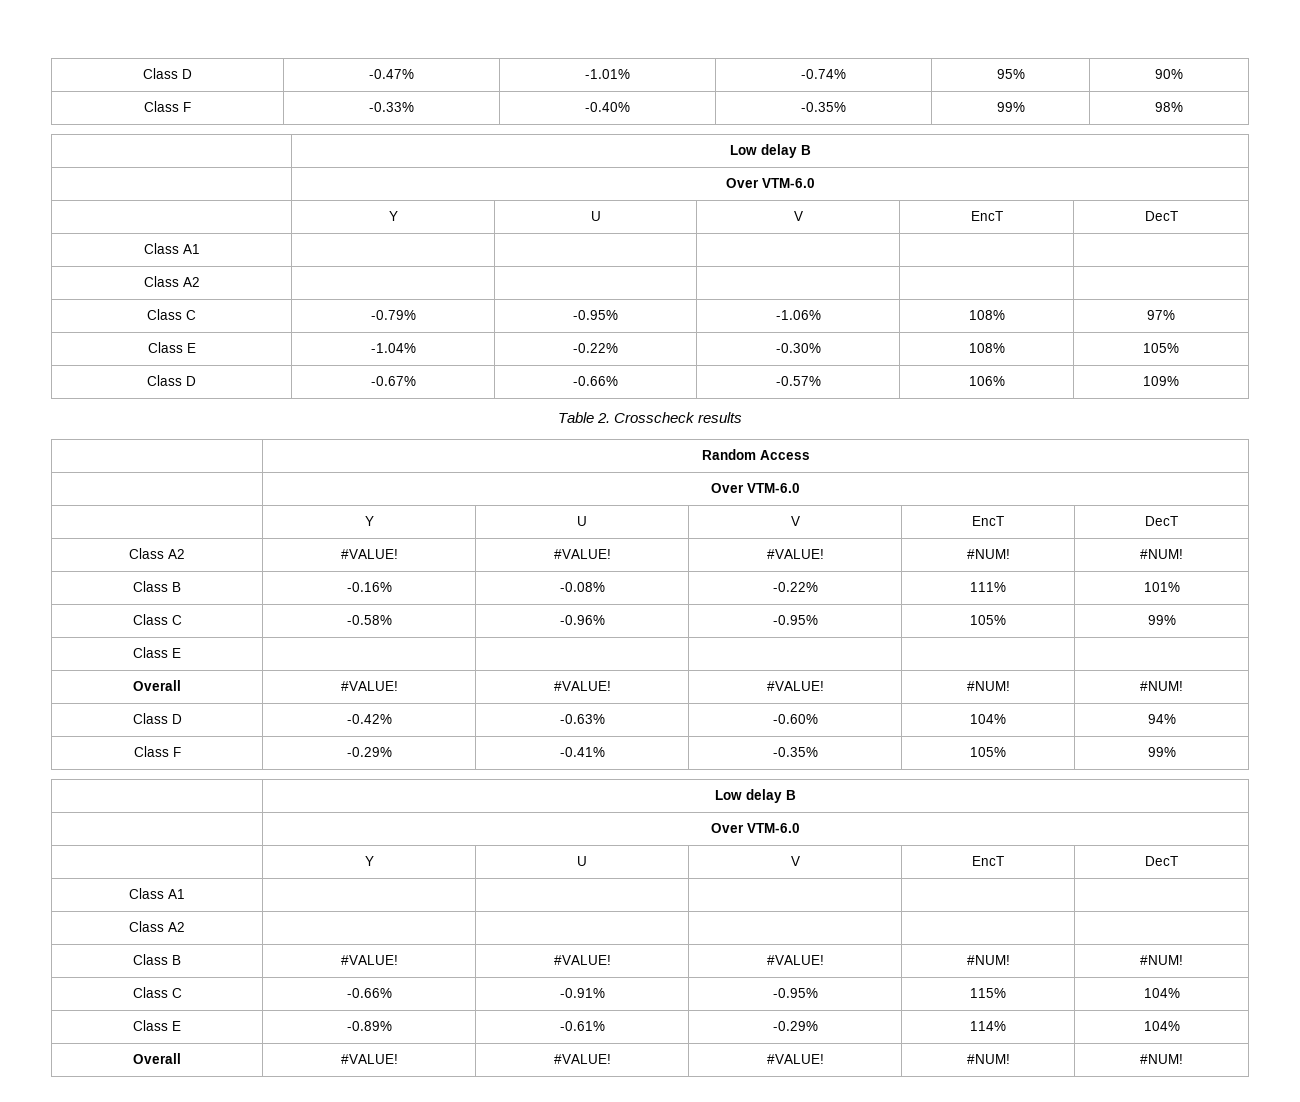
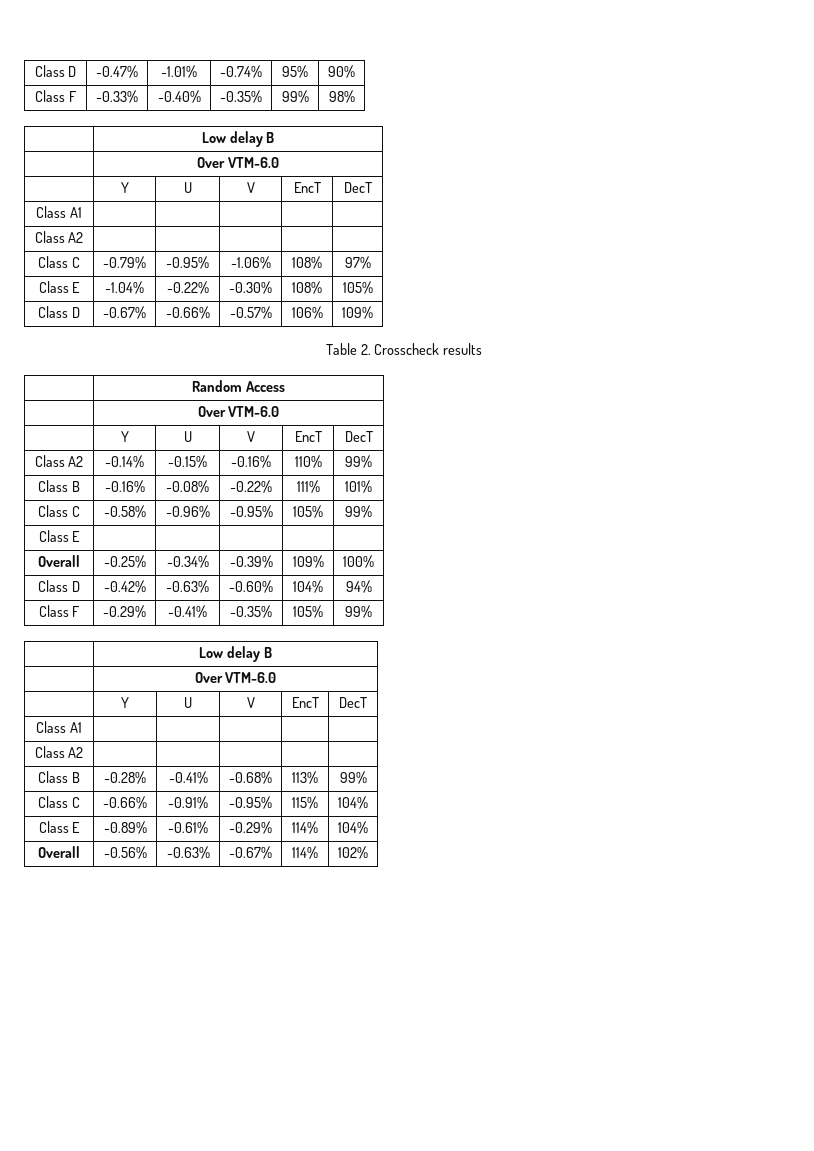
[340,549,398,559] [553,549,611,559] [766,549,824,559] [966,549,1010,559] [1140,549,1183,559] #VALUE! | #VALUE! | #VALUE! | #NUM! | #NUM! -> [105,455,144,468] [168,455,207,468] [231,455,271,468] [294,455,322,468] [345,455,372,468] -0.14% | -0.15% | -0.16% | 110% | 99%
[340,681,398,691] [553,681,611,691] [766,681,824,691] [966,681,1010,691] [1140,681,1183,691] #VALUE! | #VALUE! | #VALUE! | #NUM! | #NUM! -> [103,555,146,568] [166,555,209,568] [229,555,273,568] [292,555,324,568] [343,555,374,568] -0.25% | -0.34% | -0.39% | 109% | 100%
[340,955,398,965] [553,955,611,965] [766,955,824,965] [966,955,1010,965] [1140,955,1183,965] #VALUE! | #VALUE! | #VALUE! | #NUM! | #NUM! -> [104,771,146,784] [168,771,208,784] [229,771,272,784] [292,771,318,784] [339,771,367,784] -0.28% | -0.41% | -0.68% | 113% | 99%
[340,1054,398,1064] [553,1054,611,1064] [766,1054,824,1064] [966,1054,1010,1064] [1140,1054,1183,1064] #VALUE! | #VALUE! | #VALUE! | #NUM! | #NUM! -> [103,846,147,859] [166,846,210,859] [229,846,272,859] [292,846,318,859] [338,846,368,859] -0.56% | -0.63% | -0.67% | 114% | 102%

